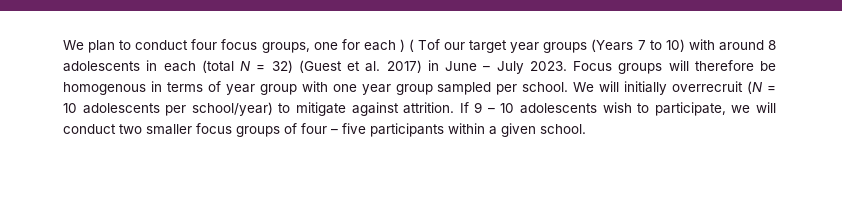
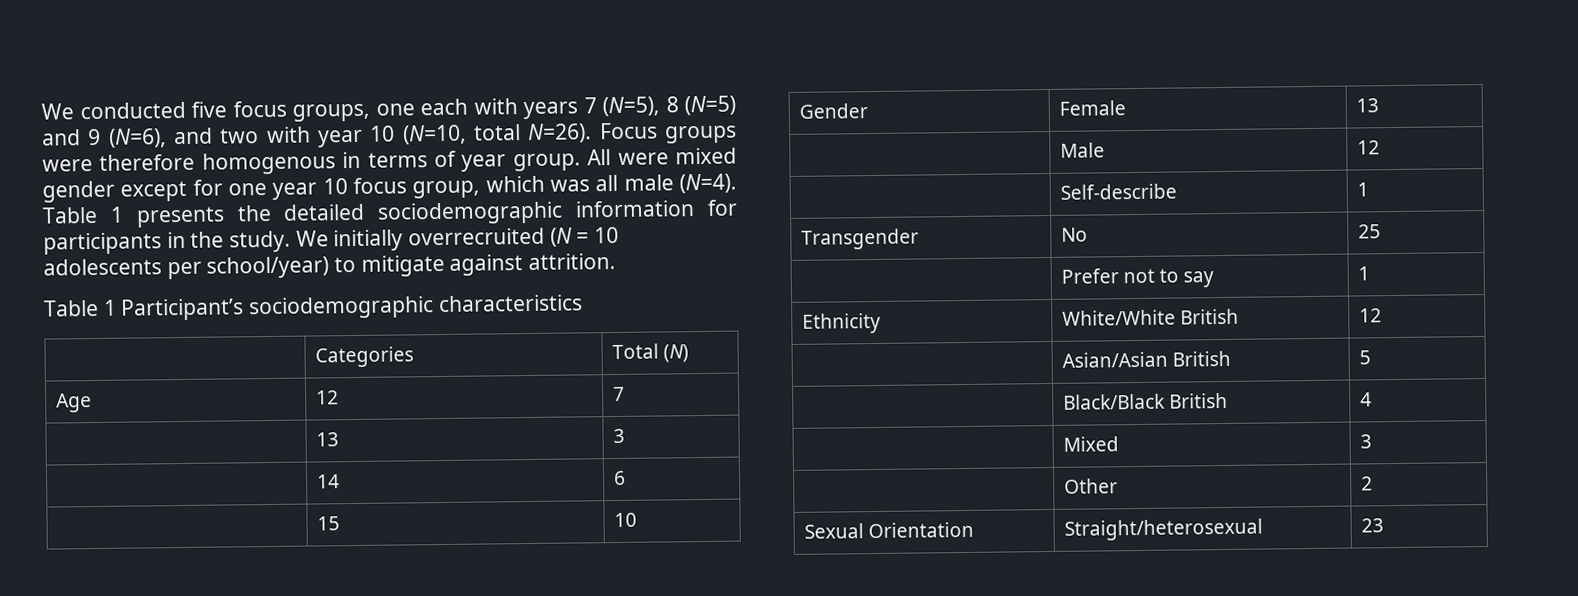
[63,39,776,53] [63,60,776,74] We plan to conduct four focus groups, one for each ) ( Tof our target year groups (Years 7 to 10) with around 8 adolescents in each (total N = 32) (Guest et al. 2017) in June – July 2023. Focus groups will therefore be -> [41,95,736,122] [42,122,737,148] [42,153,196,172] We conducted five focus groups, one each with years 7 (N=5), 8 (N=5) and 9 (N=6), and two with year 10 (N=10, total N=26). Focus groups were therefore
[259,81,744,95] group with one year group sampled per school. We will initially overrecruit -> [512,147,737,172] [42,173,738,203] [42,199,738,228] [43,227,546,255] group. All were mixed gender except for one year 10 focus group, which was all male (N=4). Table 1 presents the detailed sociodemographic information for participants in the study. We initially overrecruited
[459,102,777,116] [63,123,586,137] If 9 – 10 adolescents wish to participate, we will conduct two smaller focus groups of four – five participants within a given school. -> [43,294,583,321] [314,346,414,368] [611,343,690,363] [55,393,92,413] [315,390,339,405] [612,386,625,402] [315,432,339,447] [612,428,625,444] [316,474,340,489] [612,470,626,486] [316,516,340,531] [613,512,637,528] [798,103,868,119] [1058,100,1126,116] [1355,98,1379,113] [1059,142,1105,158] [1356,140,1380,155] [1059,183,1177,200] [1356,182,1369,197] [800,228,919,250] [1060,227,1088,242] [1357,224,1381,239] [1060,268,1215,288] [1357,266,1370,281] [801,312,881,334] [1061,308,1240,326] [1358,308,1382,323] [1061,350,1232,368] [1358,350,1371,365] [1062,392,1229,410] [1359,392,1372,407] [1062,436,1119,452] [1359,434,1372,449] [1063,478,1118,494] [1360,476,1373,491] [803,521,975,539] [1063,518,1263,541] [1360,518,1384,533] // Table 1 Participant’s sociodemographic characteristics // | Categories | Total (N) // Age | 12 | 7 // | 13 | 3 // | 14 | 6 // | 15 | 10 // Gender | Female | 13 // | Male | 12 // | Self-describe | 1 // Transgender | No | 25 // | Prefer not to say | 1 // Ethnicity | White/White British | 12 // | Asian/Asian British | 5 // | Black/Black British | 4 // | Mixed | 3 // | Other | 2 // Sexual Orientation | Straight/heterosexual | 23

